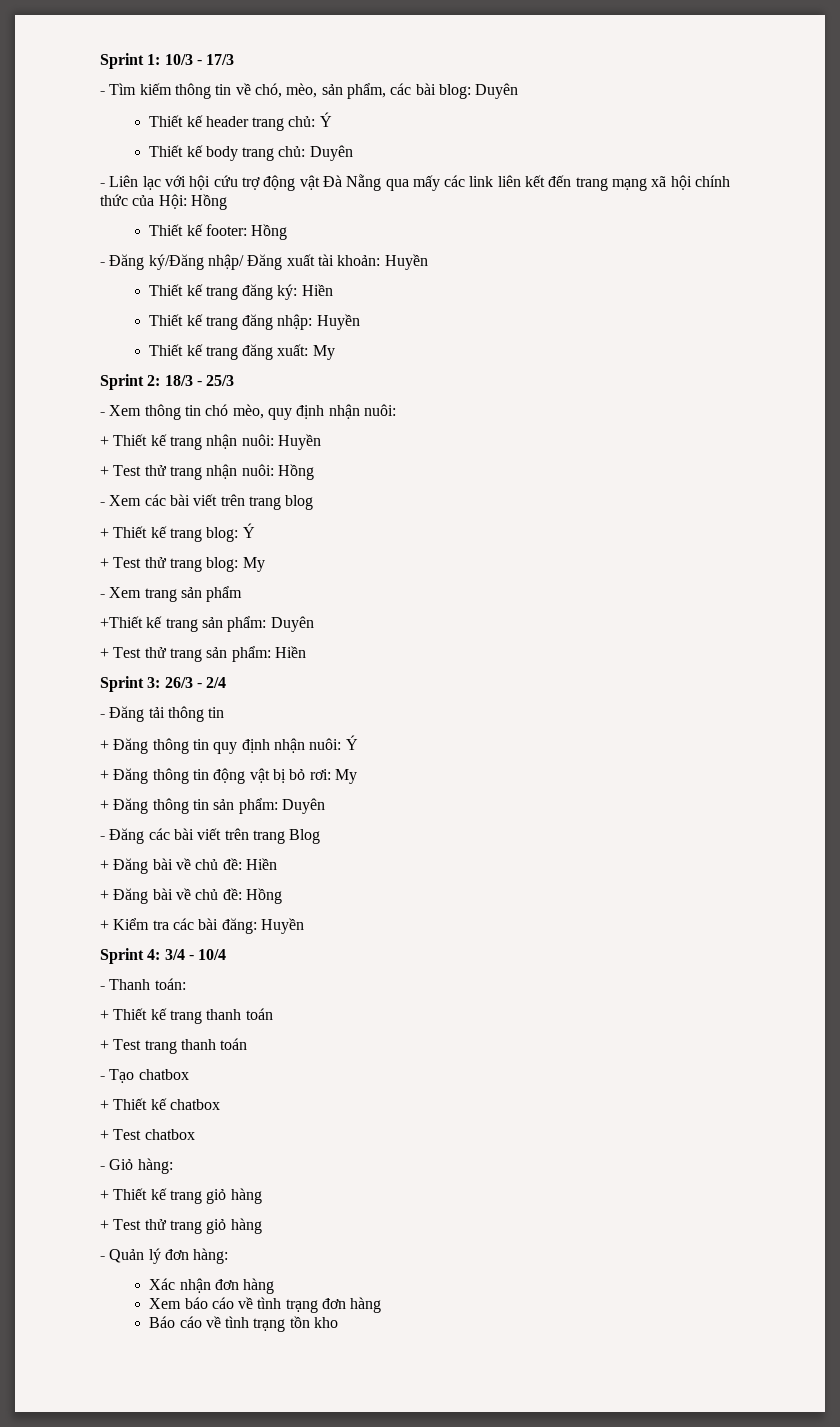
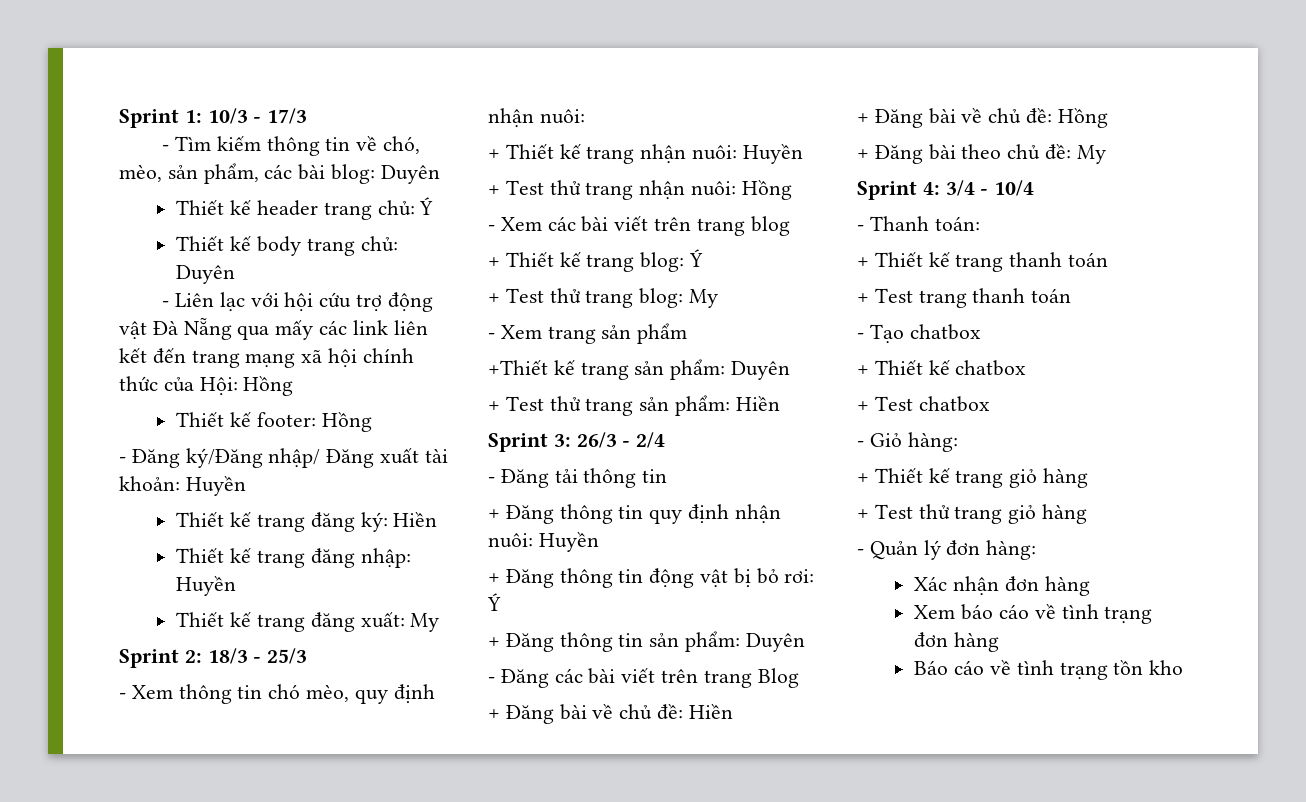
[345,735,358,750] Ý -> [538,532,599,552] Huyền
[334,769,357,784] My -> [487,593,501,611] Ý
[113,918,304,934] Kiểm tra các bài đăng: Huyền -> [874,144,1106,164] Đăng bài theo chủ đề: My

